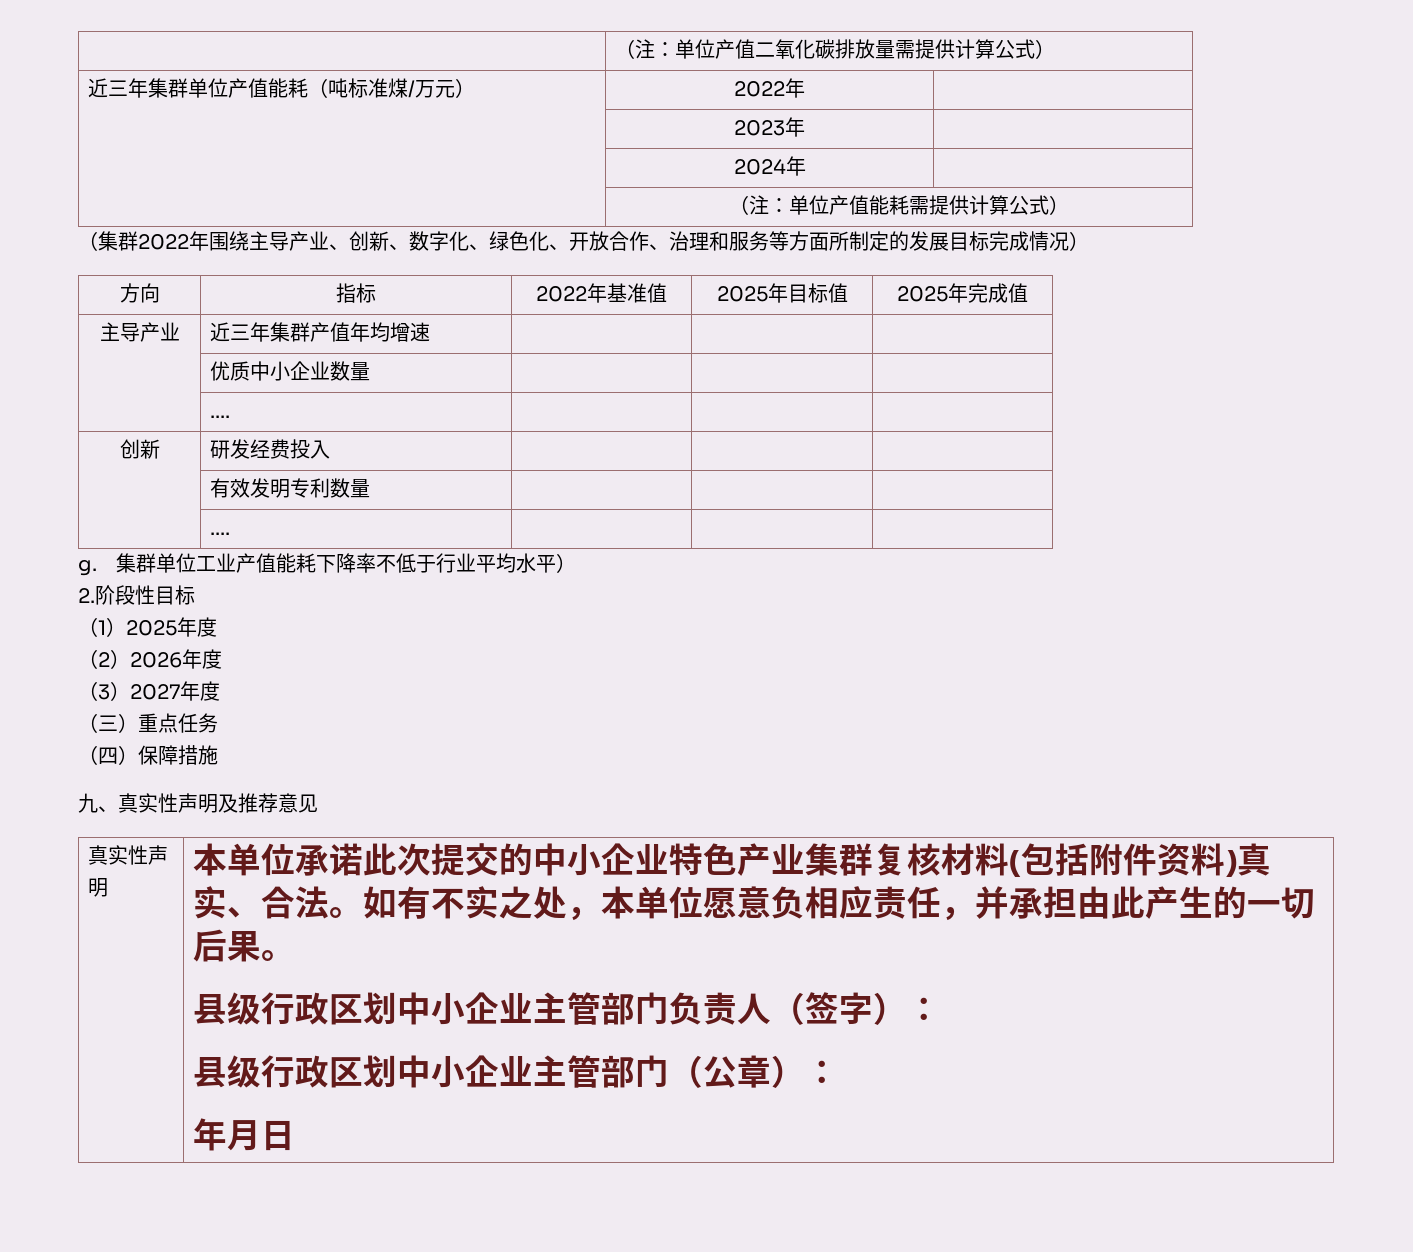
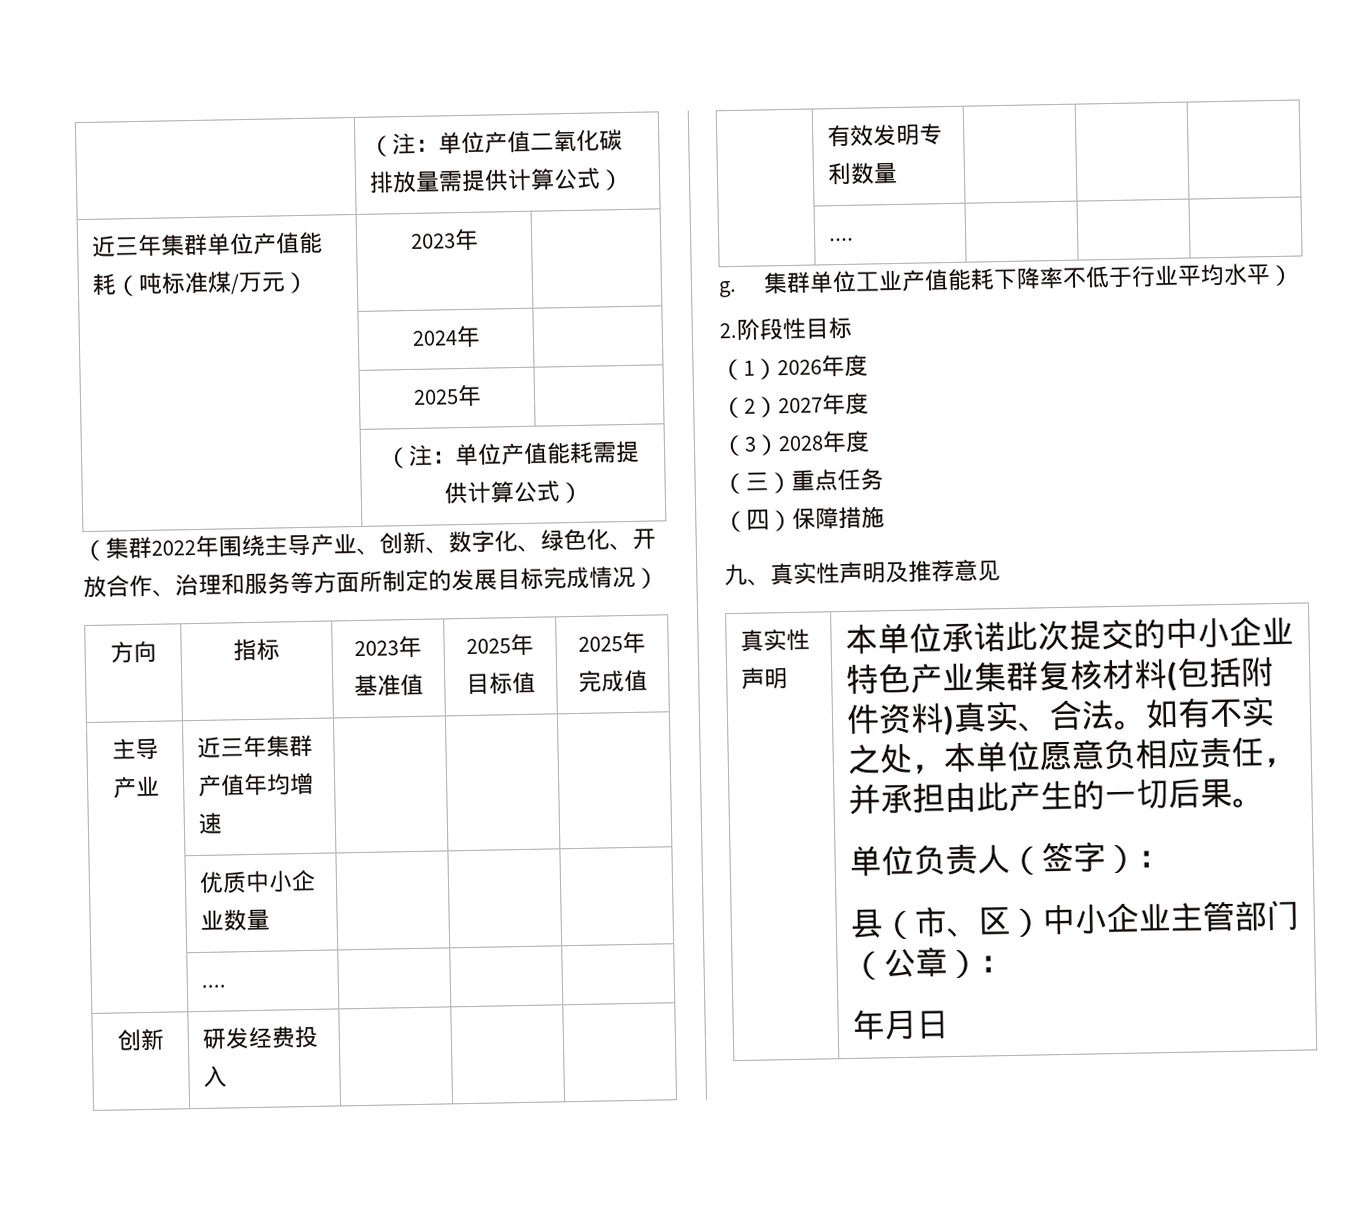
[734,78,805,98] | 2022年 | // -> (309, 282) none
(806, 166) none -> [412,384,482,407] // | 2025年 |
[536,286,587,302] 2022 -> [354,640,399,657] 2023
[126,620,177,636] 2025 -> [777,359,822,376] 2026
[130,652,182,668] 2026 -> [778,397,823,414] 2027
[130,684,180,700] 2027 -> [778,435,824,452] 2028
[193,992,670,1025] 县级行政区划中小企业主管部门 -> [848,845,914,877] 单位
[227,1055,398,1088] 级行政区划 -> [881,906,1044,940] （市、区）

